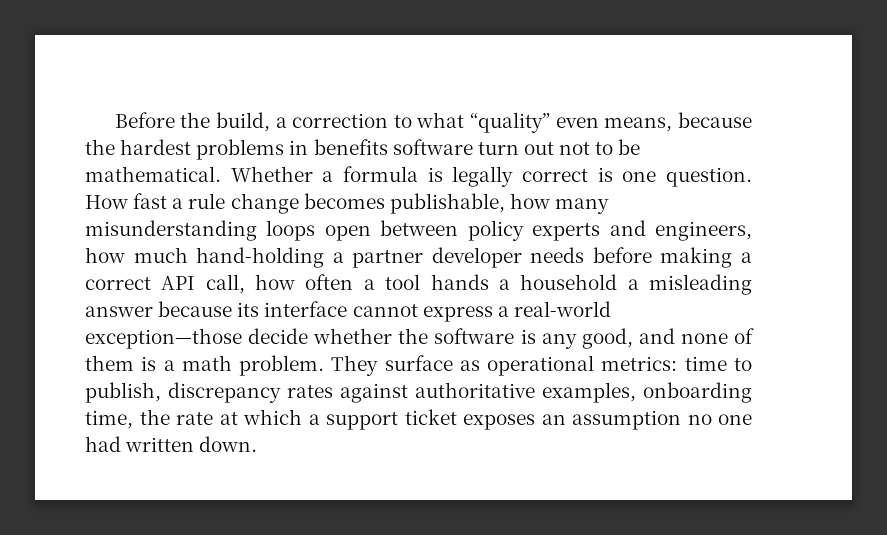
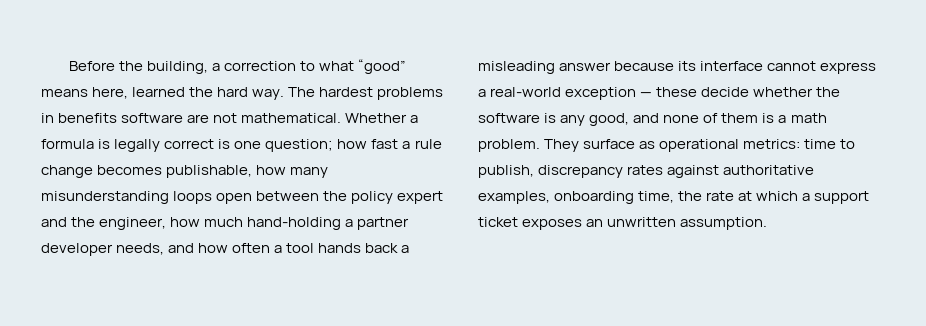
[215,112,270,132] build, -> [146,61,208,74] building,
[470,112,752,133] [85,139,115,155] “quality” even means, because the -> [358,59,407,74] [41,87,316,100] “good” means here, learned the hard way. The
[477,139,641,155] turn out not to be -> [187,113,238,123] are not
[666,167,752,187] [85,195,128,209] question. How -> [265,139,368,152] question; how
[467,220,753,241] policy experts and engineers, -> [323,191,444,204] [41,217,167,230] the policy expert and the engineer,
[530,247,752,268] [85,274,245,294] needs before making a correct API call, -> [116,243,195,255] needs, and
[498,274,618,290] a household -> [365,243,399,253] back
[85,328,242,349] exception—those -> [565,87,698,100] exception — these
[572,410,752,430] [85,436,258,452] assumption no one had written down. -> [607,217,768,230] unwritten assumption.

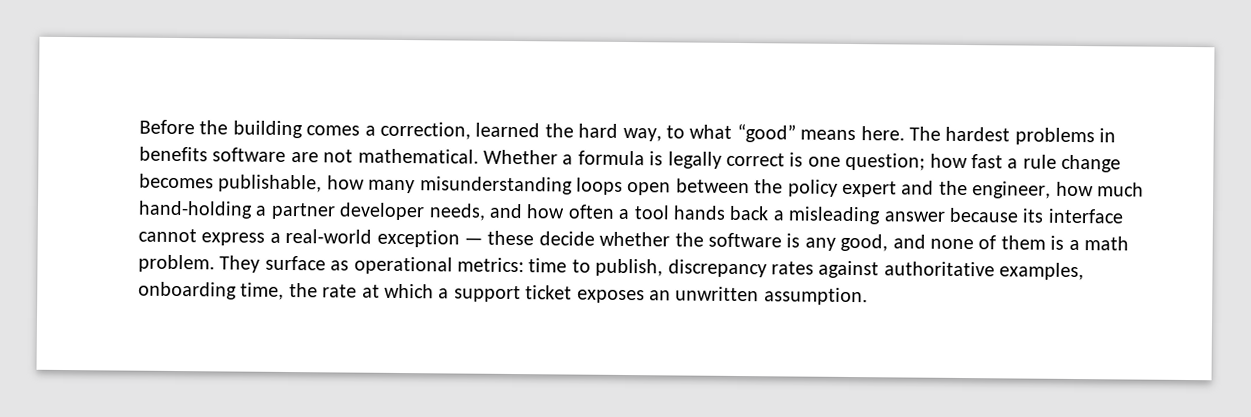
[146,59,407,74] [41,87,285,100] building, a correction to what “good” means here, learned the hard way. -> [232,120,905,143] building comes a correction, learned the hard way, to what “good” means here.

